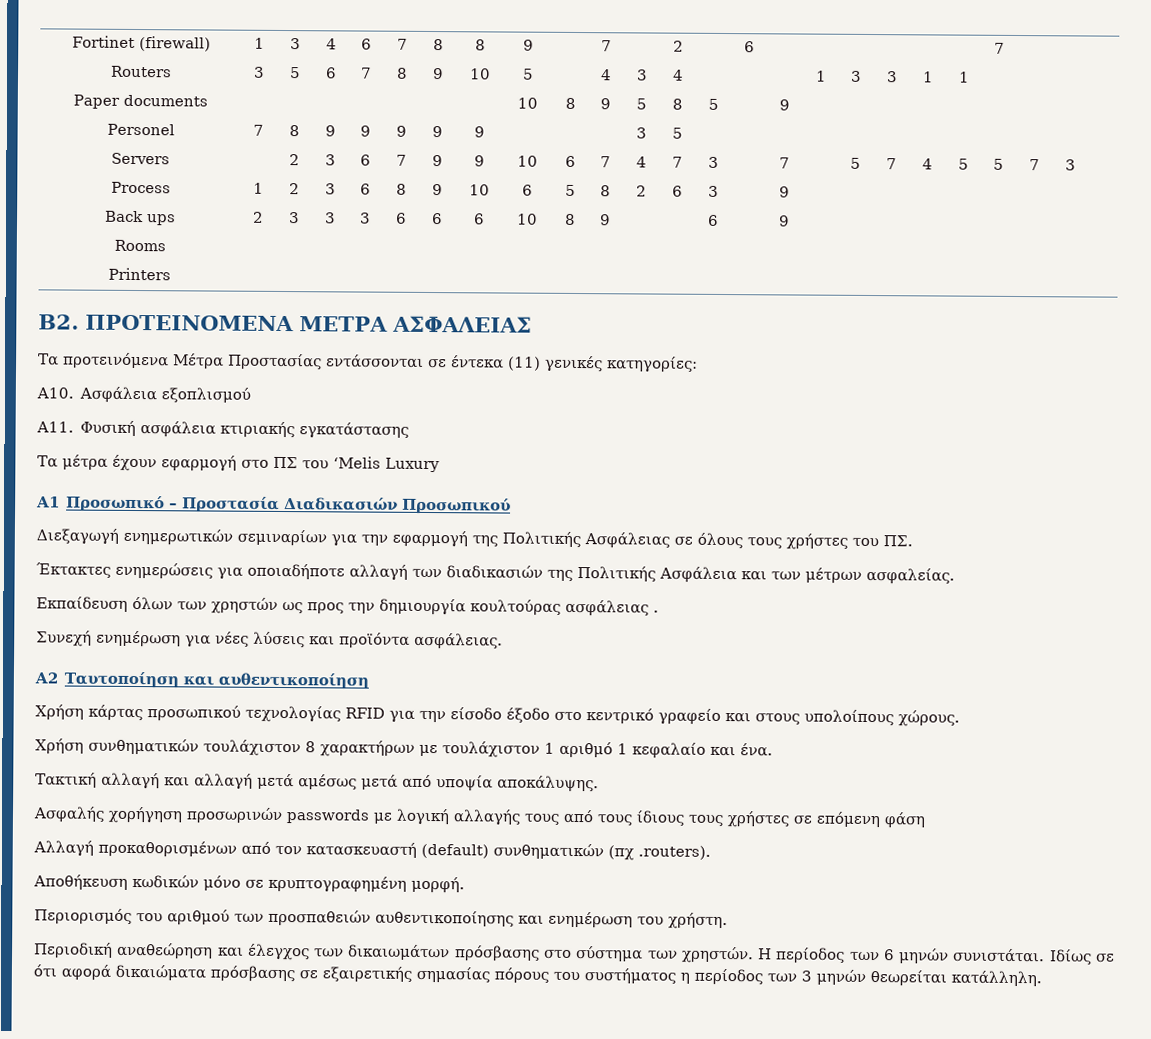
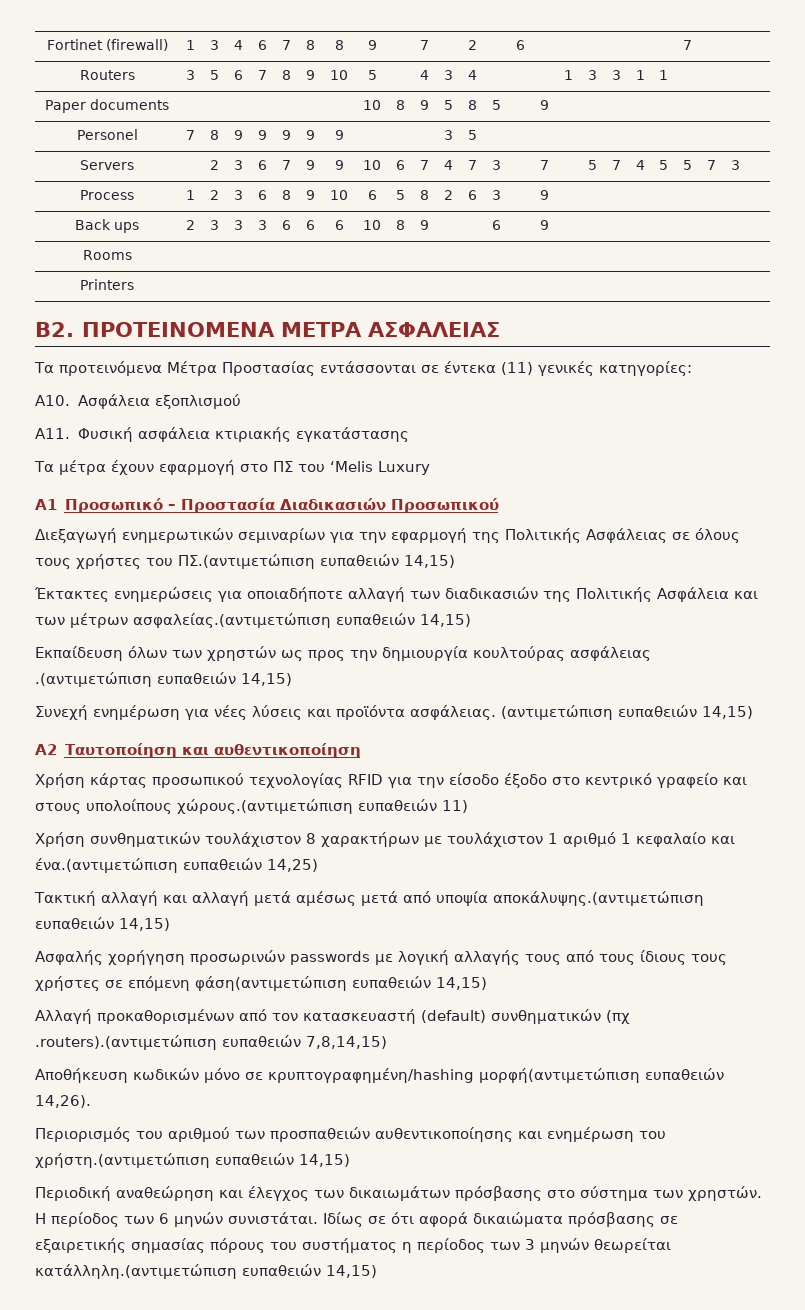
[883,535,913,547] ΠΣ. -> [178,554,455,569] ΠΣ.(αντιμετώπιση ευπαθειών 14,15)
[866,567,955,585] ασφαλείας. -> [133,613,471,628] ασφαλείας.(αντιμετώπιση ευπαθειών 14,15)
[653,610,659,613] . -> [35,672,292,687] .(αντιμετώπιση ευπαθειών 14,15)
(503, 641) none -> [501,705,753,720] (αντιμετώπιση ευπαθειών 14,15)
[898,710,960,727] χώρους. -> [177,799,468,814] χώρους.(αντιμετώπιση ευπαθειών 11)
[740,743,773,757] ένα. -> [35,858,318,873] ένα.(αντιμετώπιση ευπαθειών 14,25)
[497,775,599,793] αποκάλυψης. -> [493,891,704,906] [35,917,170,931] αποκάλυψης.(αντιμετώπιση ευπαθειών 14,15)
[884,812,926,829] φάση -> [195,976,487,991] φάση(αντιμετώπιση ευπαθειών 14,15)
[638,845,711,860] .routers). -> [35,1035,387,1050] .routers).(αντιμετώπιση ευπαθειών 7,8,14,15)
[268,875,465,894] κρυπτογραφημένη μορφή. -> [268,1068,724,1083] [35,1095,91,1108] κρυπτογραφημένη/hashing μορφή(αντιμετώπιση ευπαθειών 14,26).
[668,912,728,930] χρήστη. -> [35,1153,350,1168] χρήστη.(αντιμετώπιση ευπαθειών 14,15)
[951,970,1042,987] κατάλληλη. -> [35,1264,377,1279] κατάλληλη.(αντιμετώπιση ευπαθειών 14,15)

